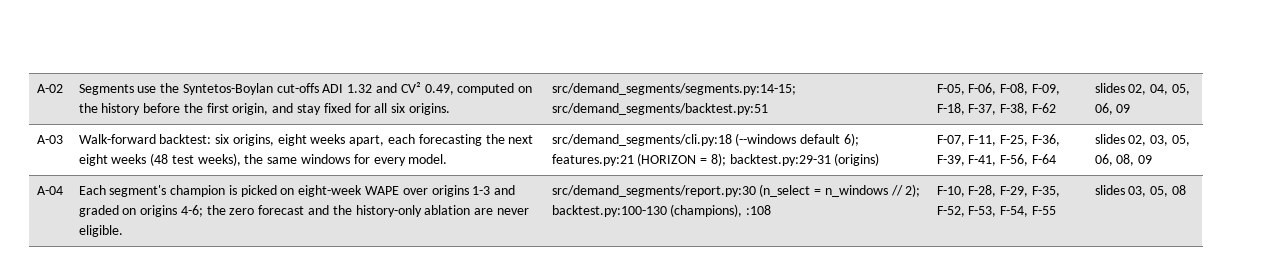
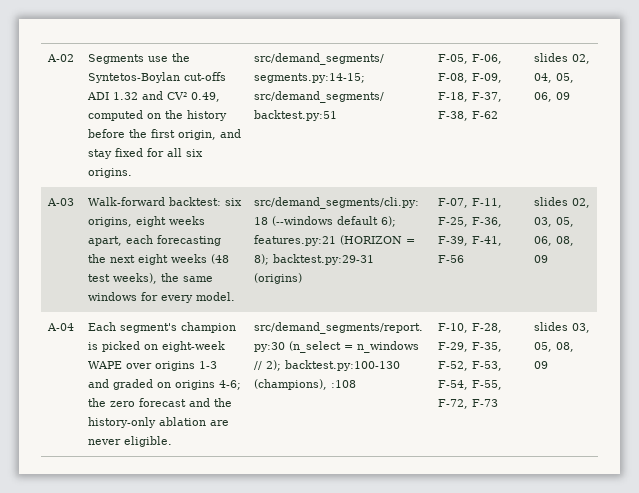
[1000,154,1056,166] F-56, F-64 -> [437,255,464,263] F-56
[1031,206,1056,215] F-55 -> [471,380,502,390] [437,399,498,409] F-55, F-72, F-73
[1171,185,1186,195] 08 -> [555,342,574,352] [533,361,548,369] 08, 09

